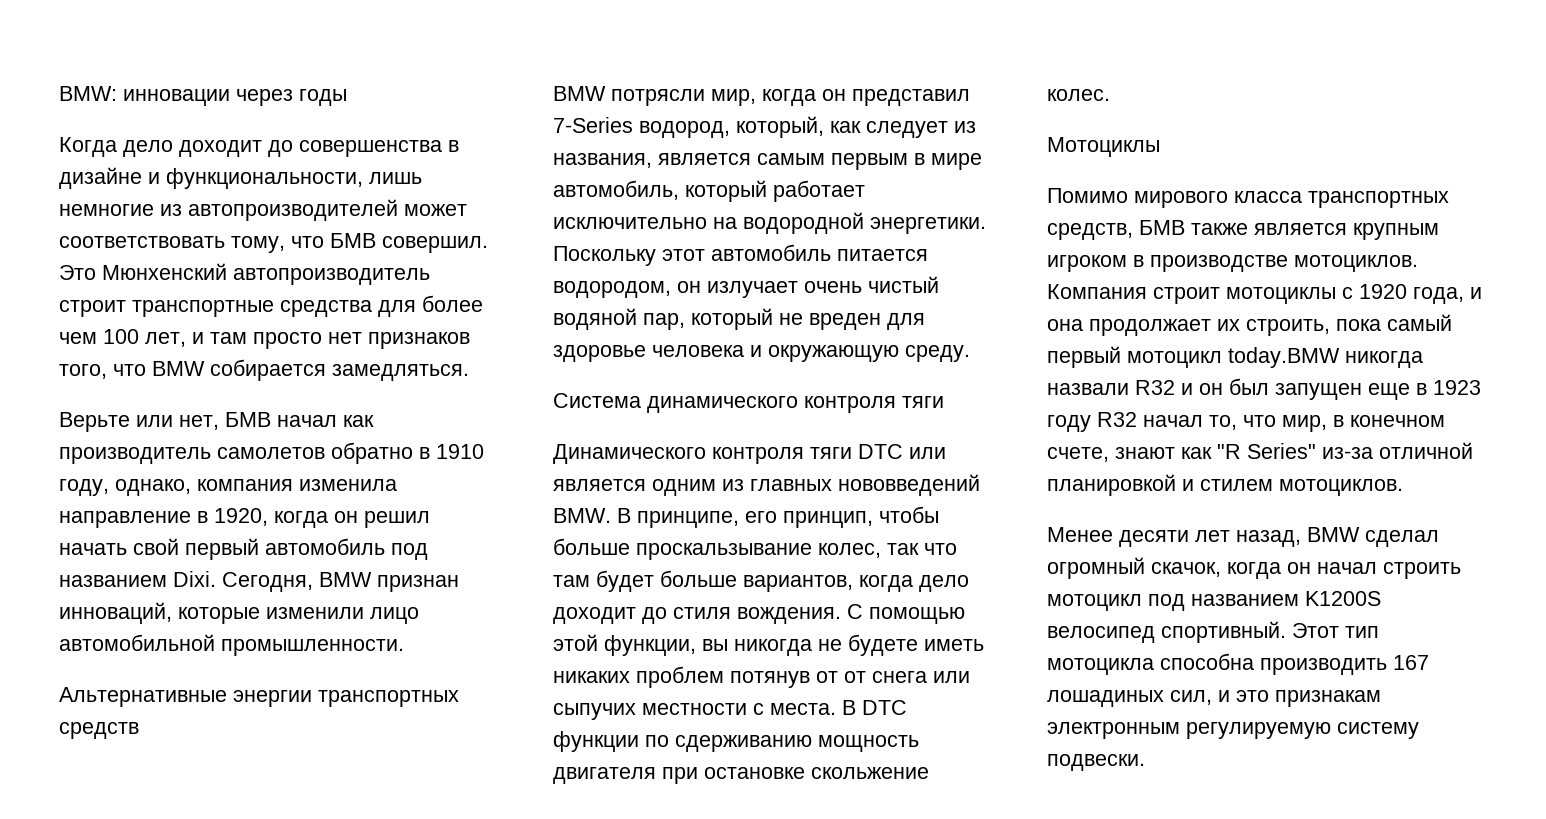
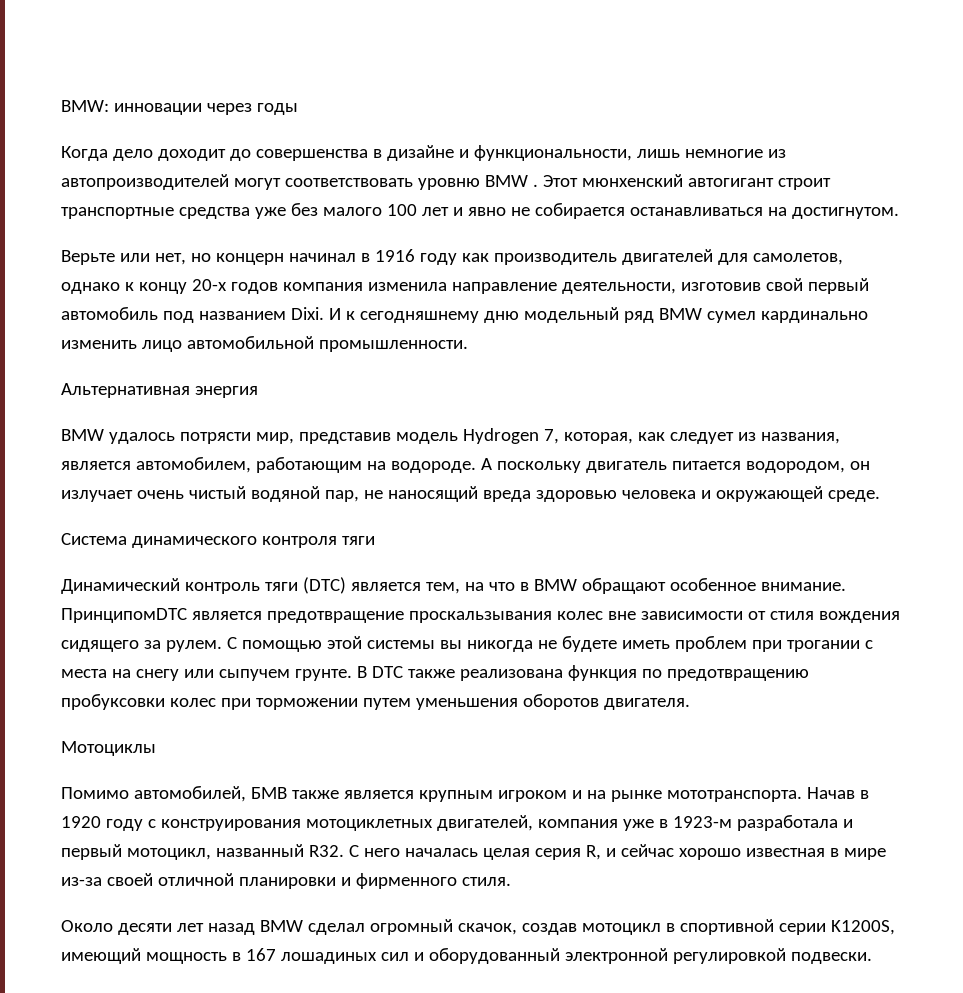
[404,204,467,216] [59,233,488,253] [59,263,430,285] [59,295,483,317] [59,329,470,349] [59,359,469,381] [59,412,374,432] [59,442,484,464] [59,479,397,496] [59,508,430,528] [59,543,127,555] может соответствовать тому, что БМВ совершил. Это Мюнхенский автопроизводитель строит транспортные средства для более чем 100 лет, и там просто нет признаков того, что BMW собирается замедляться. // Верьте или нет, БМВ начал как производитель самолетов обратно в 1910 году, однако, компания изменила направление в 1920, когда он решил начать -> [233,174,831,190] [61,203,899,219] [61,249,843,265] [61,279,761,294] могут соответствовать уровню BMW . Этот мюнхенский автогигант строит транспортные средства уже без малого 100 лет и явно не собирается останавливаться на достигнутом. // Верьте или нет, но концерн начинал в 1916 году как производитель двигателей для самолетов, однако к концу 20-х годов компания изменила направление деятельности, изготовив
[222,572,459,592] [59,602,419,624] [59,634,404,656] [59,687,459,707] [59,722,139,739] [553,86,970,106] [553,116,824,138] Сегодня, BMW признан инноваций, которые изменили лицо автомобильной промышленности. // Альтернативные энергии транспортных средств // BMW потрясли мир, когда он представил 7-Series водород, который, -> [328,307,868,323] [61,336,468,352] [61,383,258,398] [61,428,633,444] И к сегодняшнему дню модельный ряд BMW сумел кардинально изменить лицо автомобильной промышленности. // Альтернативная энергия // BMW удалось потрясти мир, представив модель Hydrogen 7, которая,
[757,153,982,170] [553,180,865,202] [553,212,986,234] [553,244,831,266] самым первым в мире автомобиль, который работает исключительно на водородной энергетики. Поскольку этот автомобиль -> [135,457,667,473] автомобилем, работающим на водороде. А поскольку двигатель
[691,308,925,330] [553,345,970,362] [553,393,944,413] [553,444,946,464] [553,474,980,496] [553,506,939,528] [553,538,957,560] [553,570,969,592] [553,607,841,624] который не вреден для здоровье человека и окружающую среду. // Система динамического контроля тяги // Динамического контроля тяги DTC или является одним из главных нововведений BMW. В принципе, его принцип, чтобы больше проскальзывание колес, так что там будет больше вариантов, когда дело доходит до стиля вождения. -> [363,486,880,502] [61,533,375,548] [61,577,846,594] [61,608,900,623] [61,640,222,652] не наносящий вреда здоровью человека и окружающей среде. // Система динамического контроля тяги // Динамический контроль тяги (DTC) является тем, на что в BMW обращают особенное внимание. ПринципомDTC является предотвращение проскальзывания колес вне зависимости от стиля вождения сидящего за рулем.
[604,635,696,656] функции, -> [366,640,435,649] системы
[553,666,970,688] [553,700,907,720] [553,731,919,752] [553,767,929,784] [1047,89,1110,101] [1047,137,1160,157] [1047,188,1449,208] [1047,223,1133,240] никаких проблем потянув от от снега или сыпучих местности с места. В DTC функции по сдерживанию мощность двигателя при остановке скольжение колес. // Мотоциклы // Помимо мирового класса транспортных средств, -> [674,636,873,652] [61,665,809,681] [61,694,690,710] [61,741,156,756] [61,786,246,802] проблем при трогании с места на снегу или сыпучем грунте. В DTC также реализована функция по предотвращению пробуксовки колес при торможении путем уменьшения оборотов двигателя. // Мотоциклы // Помимо автомобилей,
[1133,255,1418,272] [1047,284,1482,304] [1047,314,1452,336] [1047,346,1423,368] [1047,378,1481,400] [1047,412,1445,432] [1047,442,1473,462] [1047,474,1403,496] [1047,527,1113,542] в производстве мотоциклов. Компания строит мотоциклы с 1920 года, и она продолжает их строить, пока самый первый мотоцикл today.BMW никогда назвали R32 и он был запущен еще в 1923 году R32 начал то, что мир, в конечном счете, знают как "R Series" из-за отличной планировкой и стилем мотоциклов. // Менее -> [571,787,869,802] [61,815,853,831] [61,844,886,860] [61,873,511,889] [61,920,113,932] и на рынке мототранспорта. Начав в 1920 году с конструирования мотоциклетных двигателей, компания уже в 1923-м разработала и первый мотоцикл, названный R32. С него началась целая серия R, и сейчас хорошо известная в мире из-за своей отличной планировки и фирменного стиля. // Около
[1236,530,1301,547] назад, -> [207,923,255,935] назад
[1227,562,1461,579] [1047,591,1381,611] [1047,621,1379,643] [1047,653,1429,675] [1047,690,1381,707] [1047,722,1419,739] когда он начал строить мотоцикл под названием K1200S велосипед спортивный. Этот тип мотоцикла способна производить 167 лошадиных сил, и это признакам электронным регулируемую систему -> [521,919,895,935] [61,948,786,964] создав мотоцикл в спортивной серии K1200S, имеющий мощность в 167 лошадиных сил и оборудованный электронной регулировкой

